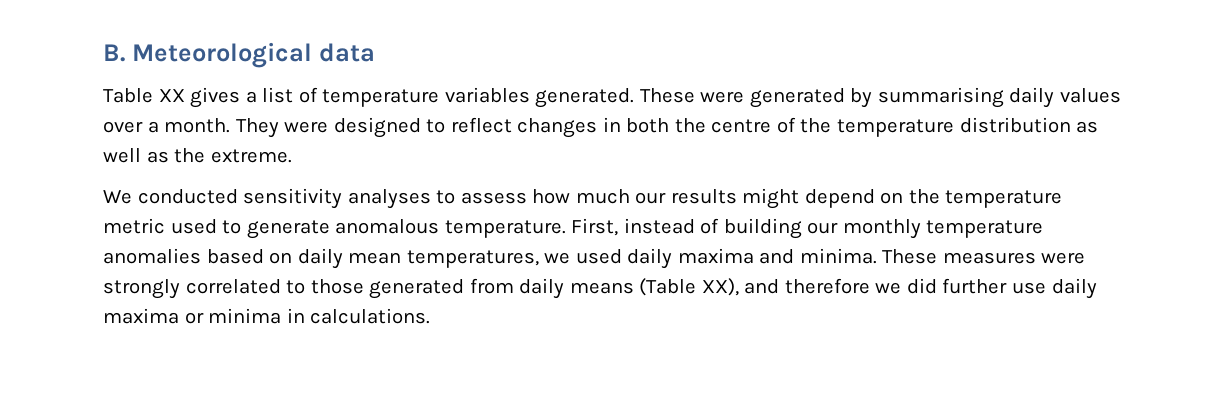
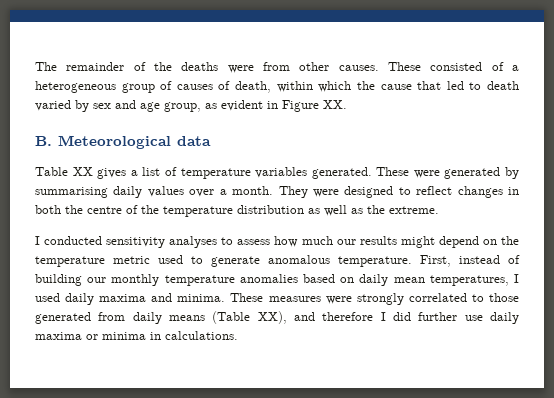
(103, 53) none -> [35,62,519,73] [35,81,520,93] [35,100,347,112] The remainder of the deaths were from other causes. These consisted of a heterogeneous group of causes of death, within which the cause that led to death varied by sex and age group, as evident in Figure XX. //
[103,190,132,204] We -> [35,236,40,245] I
[544,252,571,264] we -> [513,274,519,283] I
[875,282,902,294] we -> [380,312,386,321] I

